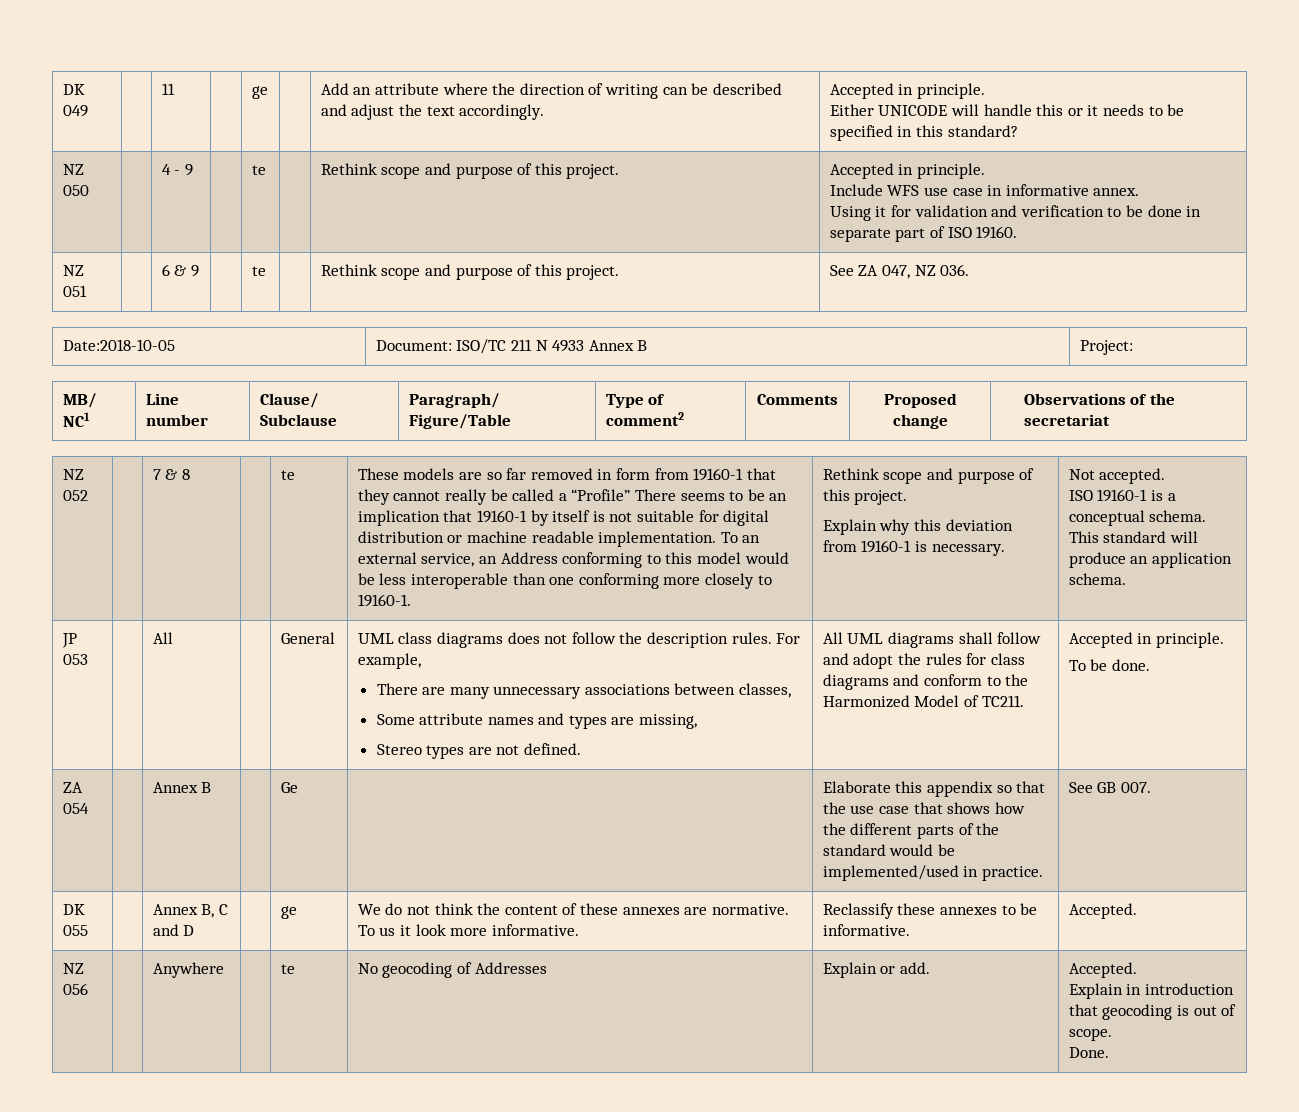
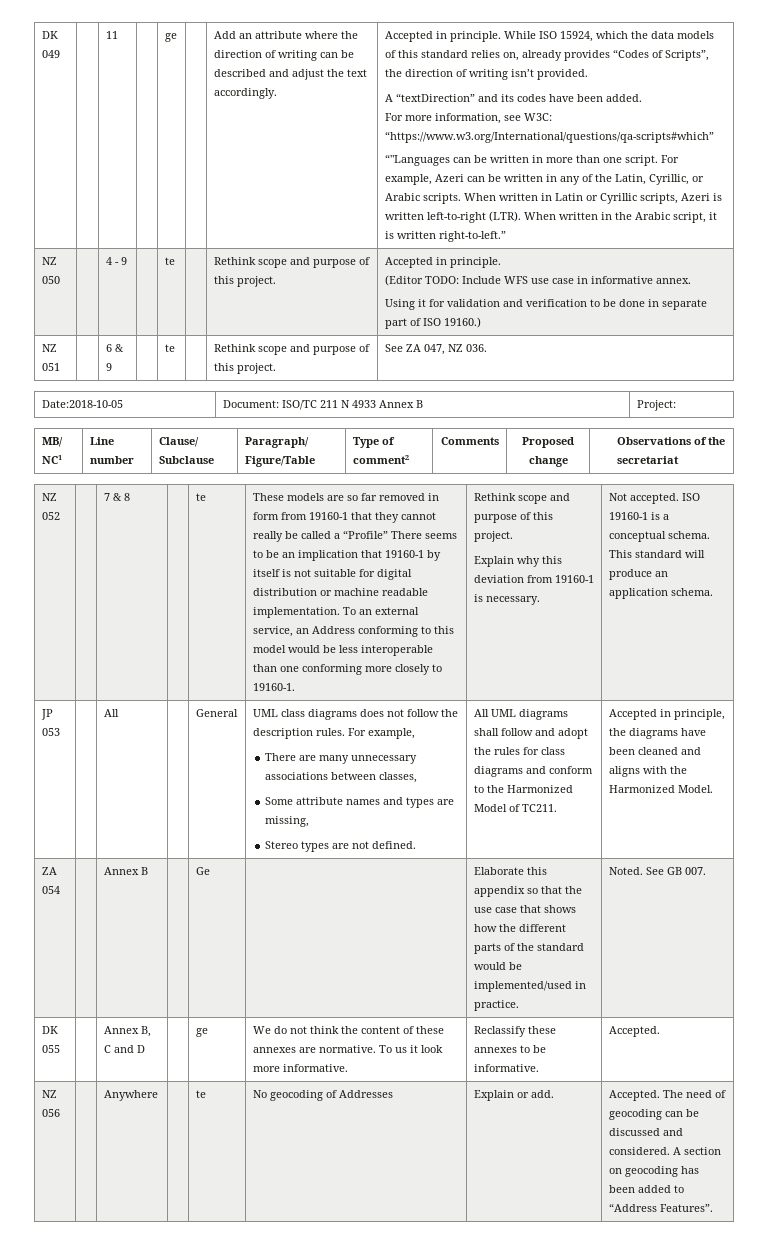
[829,104,1185,116] [829,125,1018,141] // Either UNICODE will handle this or it needs to be specified in this standard? -> [503,31,714,42] [384,49,709,61] [384,69,588,80] [384,93,642,102] [384,113,552,124] [384,131,714,143] [384,154,679,166] [384,174,704,185] [384,193,722,204] [384,211,717,223] [384,231,506,242] While ISO 15924, which the data models of this standard relies on, already provides “Codes of Scripts”, the direction of writing isn’t provided. // A “textDirection” and its codes have been added. // For more information, see W3C: “https://www.w3.org/International/questions/qa-scripts#which” // “"Languages can be written in more than one script. For example, Azeri can be written in any of the Latin, Cyrillic, or Arabic scripts. When written in Latin or Cyrillic scripts, Azeri is written left-to-right (LTR). When written in the Arabic script, it is written right-to-left.”
(986, 171) none -> [384,275,459,286] (Editor TODO:
[976,226,1018,239] 19160. -> [443,317,481,328] 19160.)
(1166, 476) // -> (679, 498) none
[1156,632,1225,648] [1068,659,1151,671] principle. // To be done. -> [673,709,725,720] [608,728,706,739] [608,747,701,755] [608,766,687,777] [608,785,713,793] principle, the diagrams have been cleaned and aligns with the Harmonized Model.
(1044, 873) none -> [608,867,643,875] Noted.
[1068,983,1235,999] [1068,1004,1237,1020] [1068,1028,1112,1041] [1068,1047,1109,1058] // Explain in introduction that geocoding is out of scope. // Done. -> [662,1090,726,1098] [608,1109,699,1120] [608,1128,683,1136] [608,1147,721,1155] [608,1166,699,1177] [608,1185,684,1193] [608,1203,713,1212] The need of geocoding can be discussed and considered. A section on geocoding has been added to “Address Features”.

